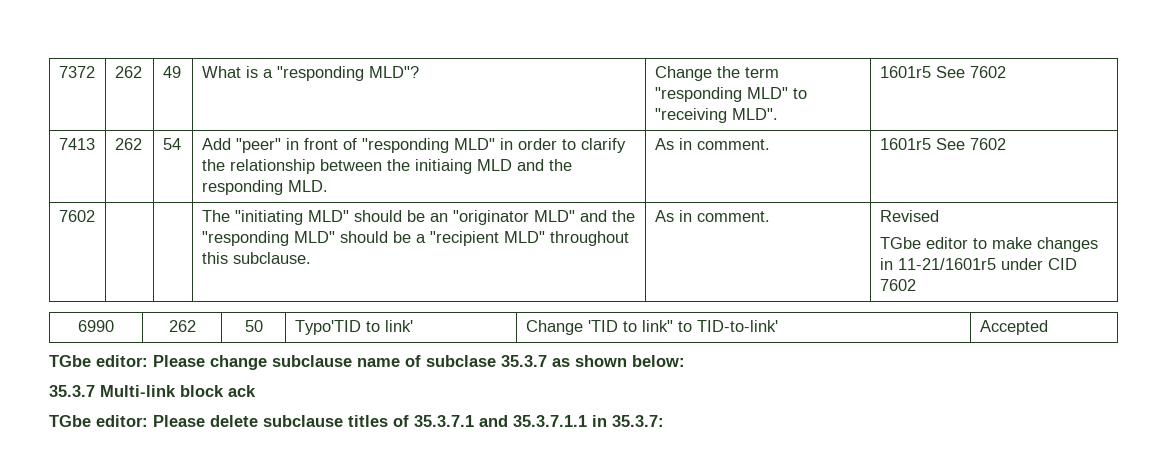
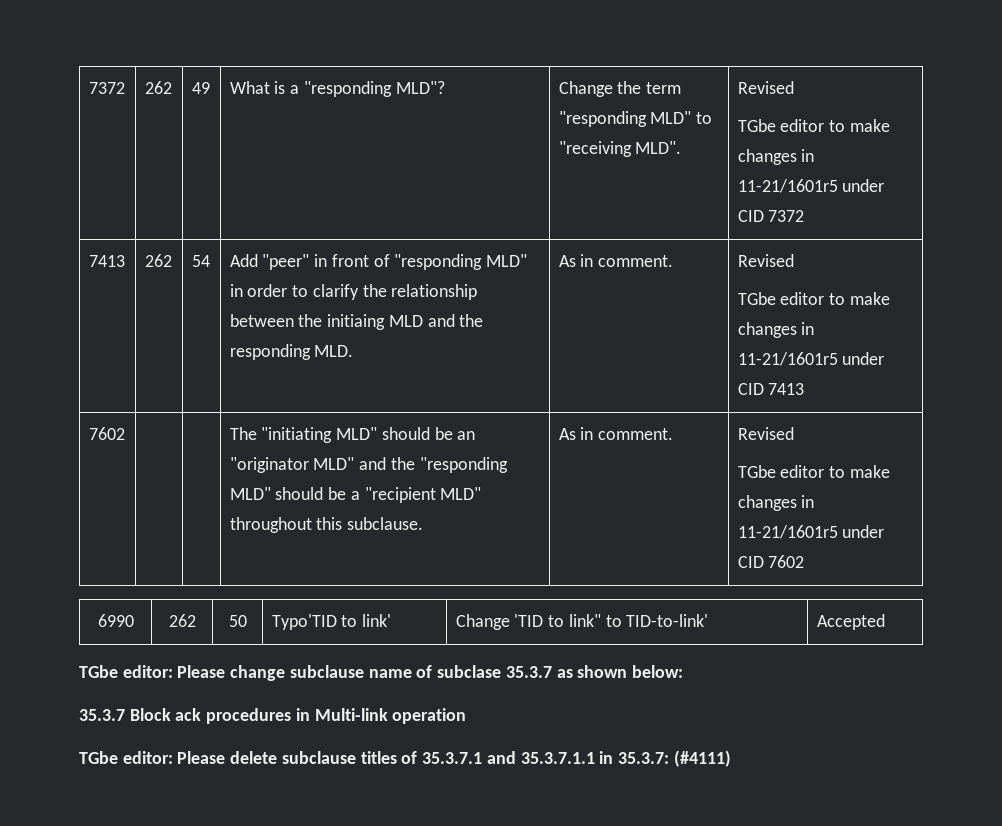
[879,66,1006,78] 1601r5 See 7602 -> [737,81,794,94] [737,119,890,132] [737,149,815,165] [737,179,885,193] [737,210,805,222] Revised // TGbe editor to make changes in 11-21/1601r5 under CID 7372
[879,138,1006,150] 1601r5 See 7602 -> [737,254,794,267] [737,292,890,305] [737,322,815,338] [737,352,885,366] [737,383,805,395] Revised // TGbe editor to make changes in 11-21/1601r5 under CID 7413
[100,385,256,397] Multi-link block ack -> [129,708,467,724] Block ack procedures in Multi-link operation
(664, 421) none -> [673,750,731,767] (#4111)

